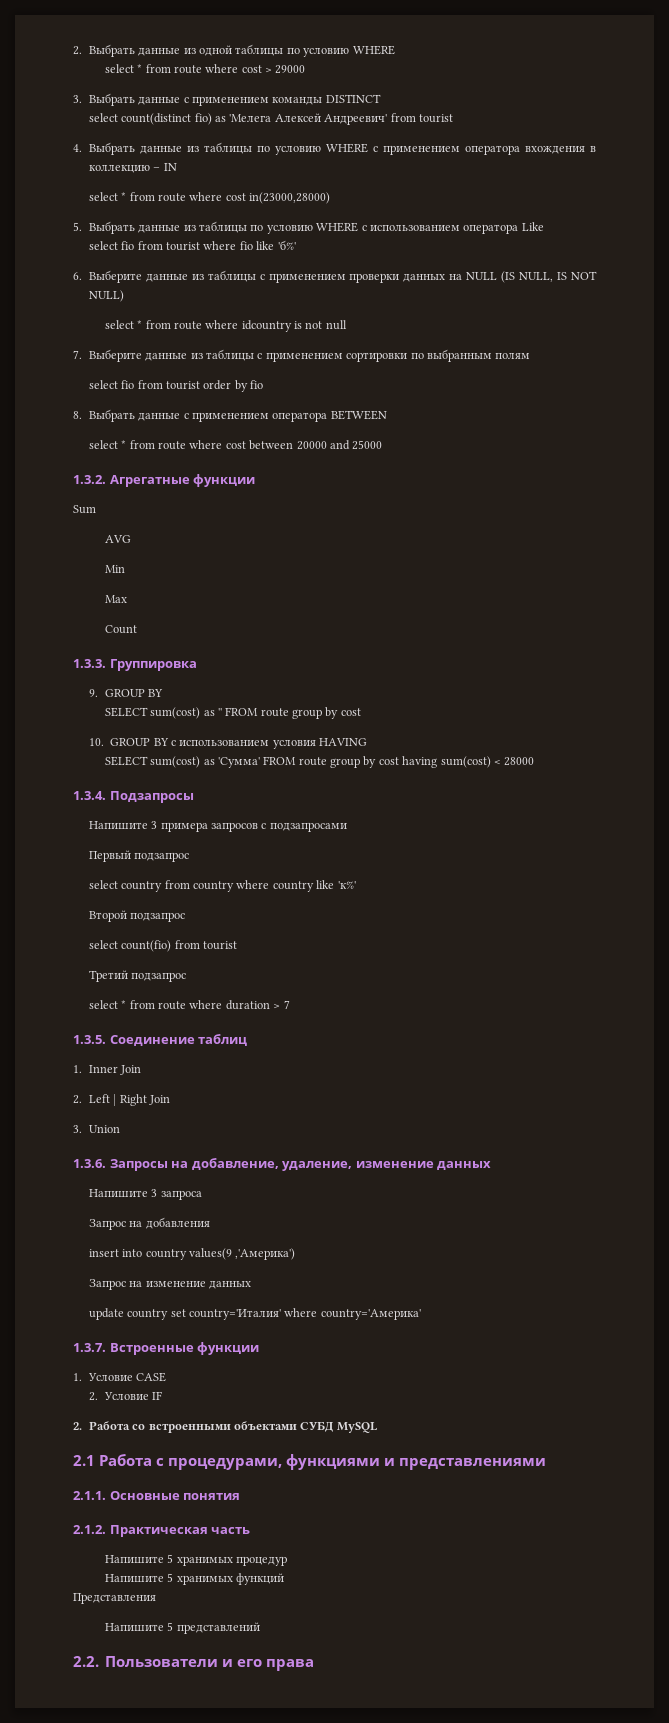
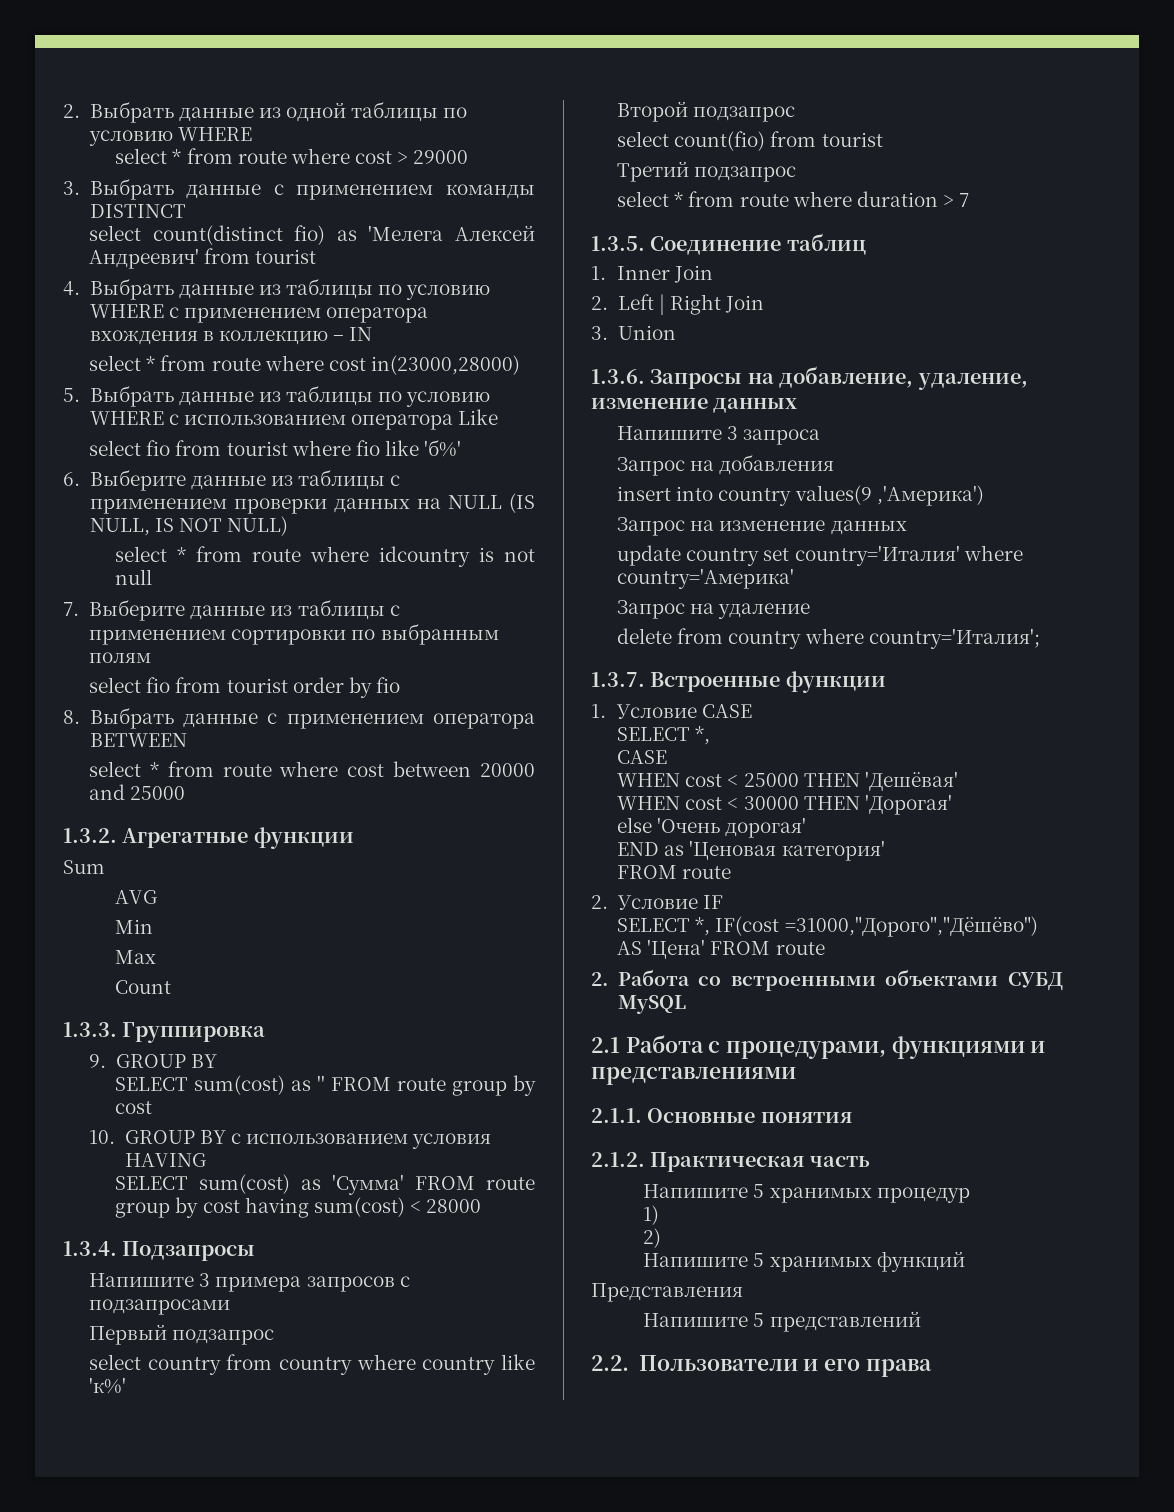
(421, 1314) none -> [617,600,811,619] [617,628,1040,649] // Запрос на удаление // delete from country where country='Италия';
[88,1391,163,1401] 2. Условие IF -> [617,726,711,745] [617,750,668,764] [617,771,958,791] [617,794,952,815] [617,817,807,838] [617,840,885,861] [617,865,732,879] [591,895,723,910] [617,916,1038,937] [617,939,825,959] SELECT *, // CASE // WHEN cost < 25000 THEN 'Дешёвая' // WHEN cost < 30000 THEN 'Дорогая' // else 'Очень дорогая' // END as 'Ценовая категория' // FROM route // 2. Условие IF // SELECT *, IF(cost =31000,"Дорого","Дёшёво") AS 'Цена' FROM route
(287, 1561) none -> [643,1205,660,1225] [643,1228,662,1248] // 1) // 2)

